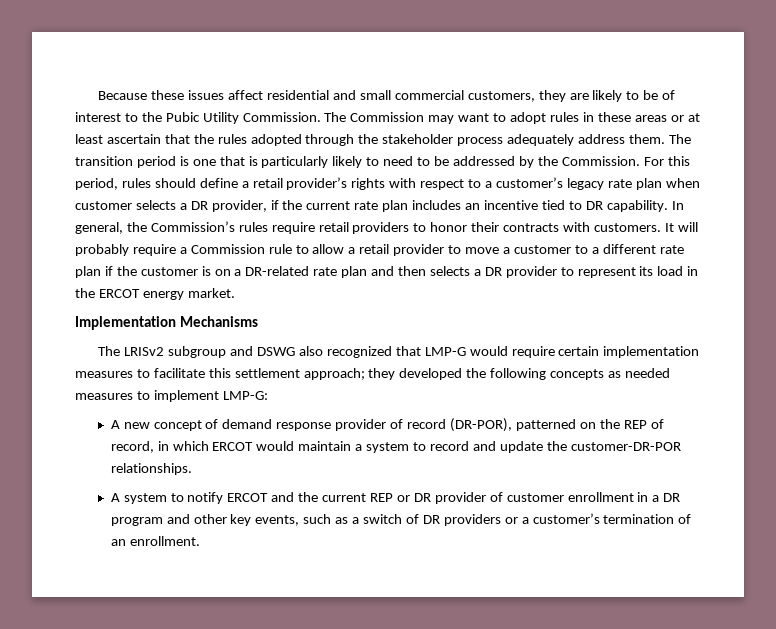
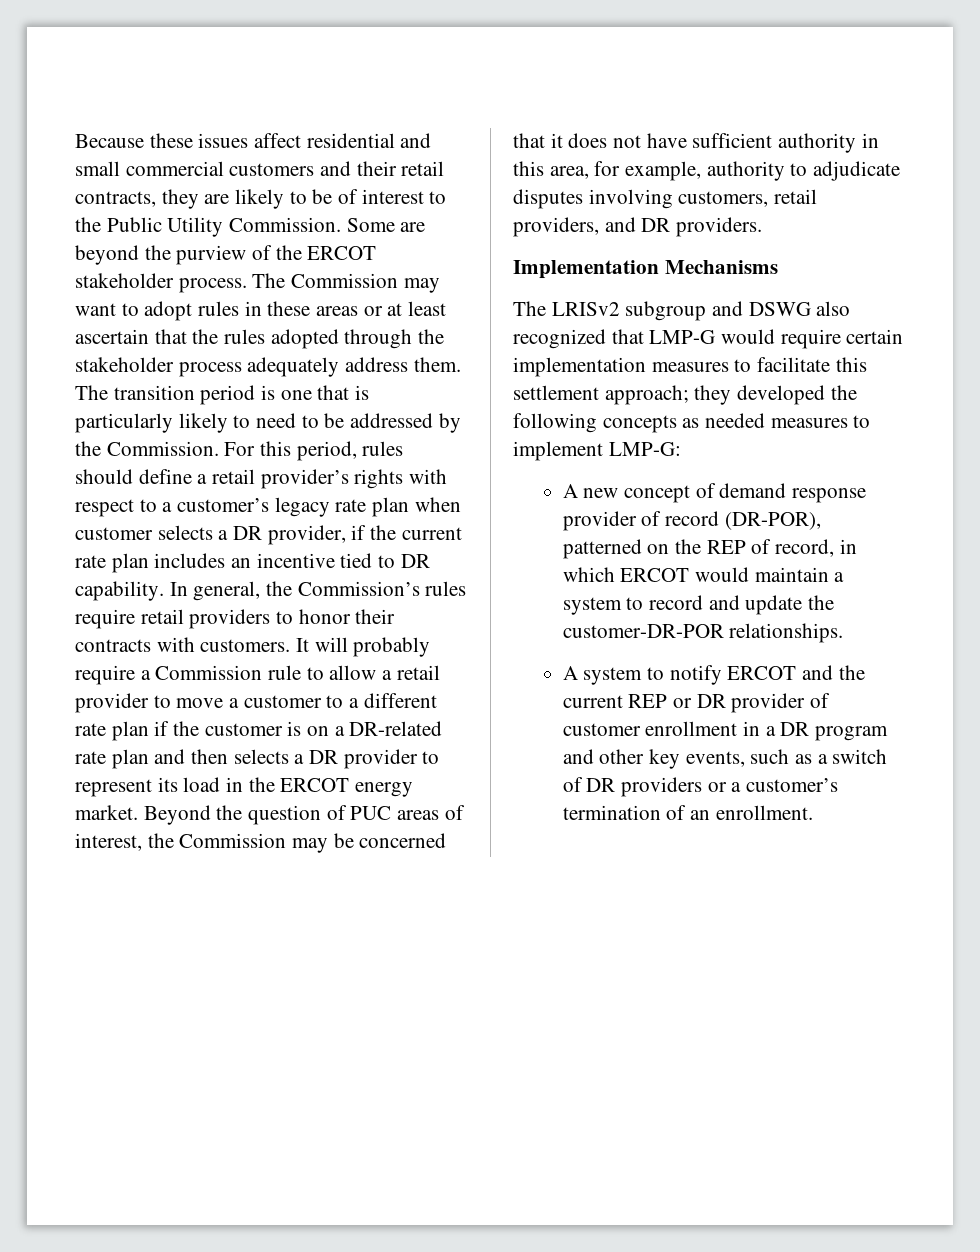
[467,91,535,102] customers, -> [229,161,445,176] [75,191,156,207] customers and their retail contracts,
[165,112,200,122] Pubic -> [106,217,162,232] Public
(321, 117) none -> [346,218,426,232] [75,245,377,265] [75,273,247,293] Some are beyond the purview of the ERCOT stakeholder process.
(235, 293) none -> [143,805,465,825] [75,833,447,853] [513,133,879,153] [513,161,901,181] [513,189,818,209] [513,217,763,237] Beyond the question of PUC areas of interest, the Commission may be concerned that it does not have sufficient authority in this area, for example, authority to adjudicate disputes involving customers, retail providers, and DR providers.

